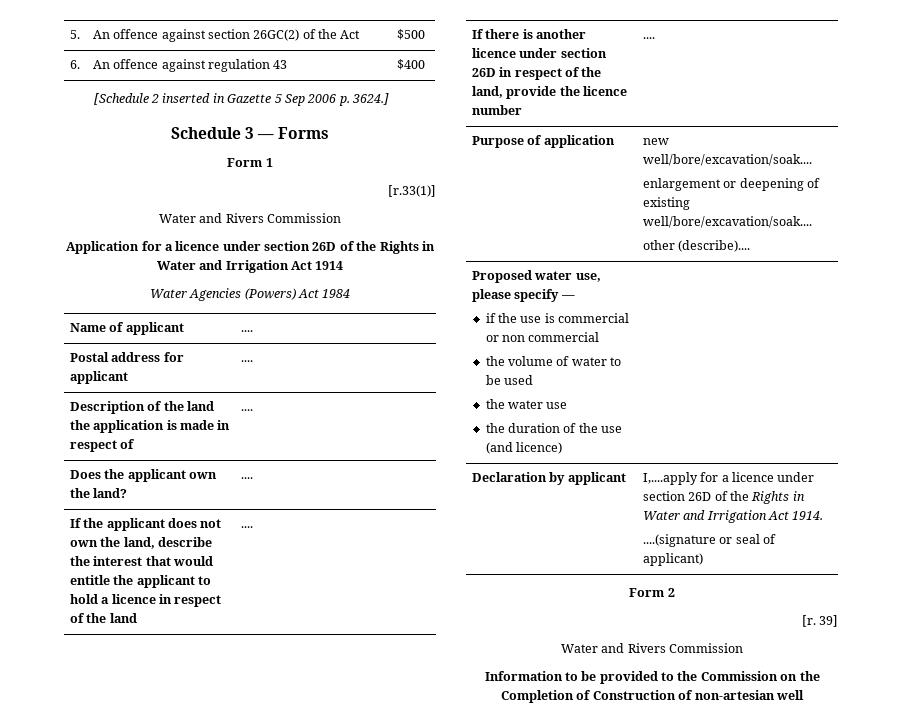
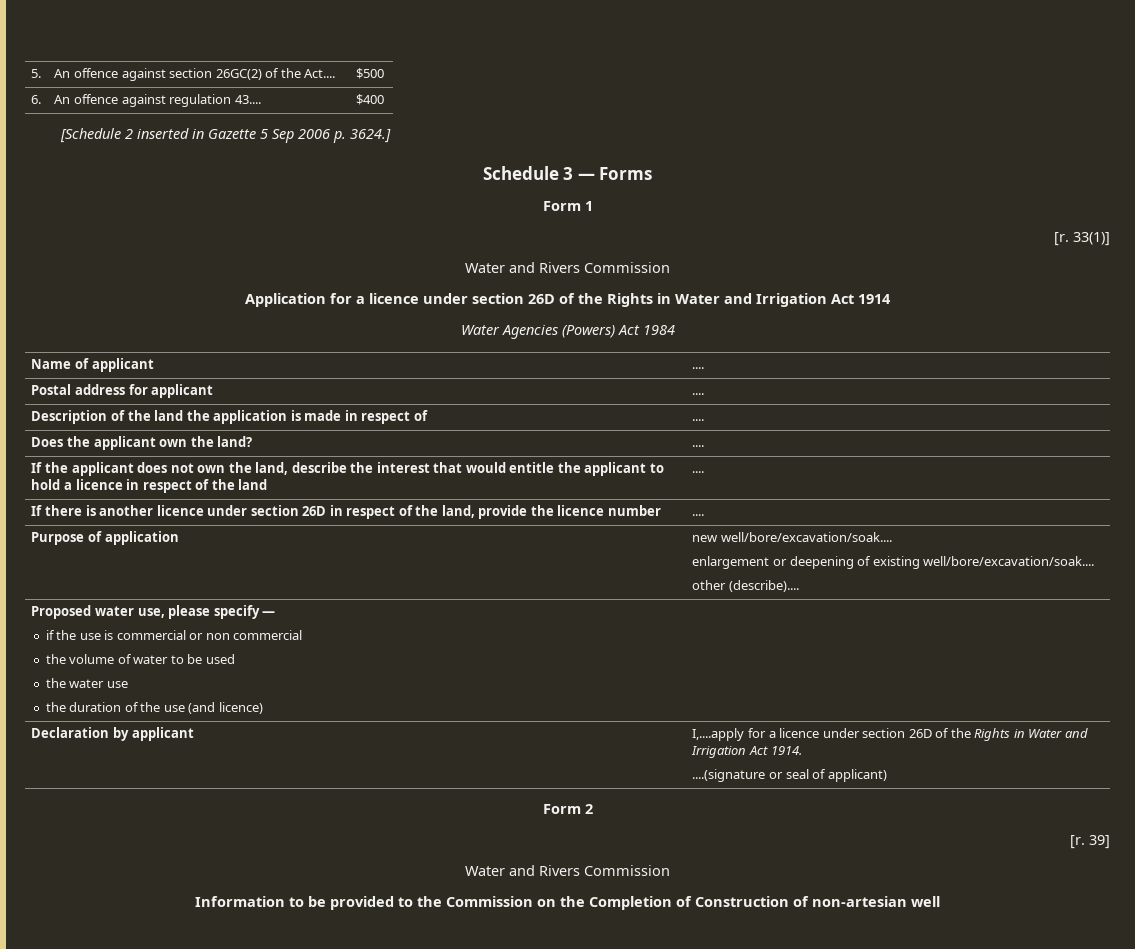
[340,30,361,39] Act -> [304,69,336,78] Act....
[273,60,288,69] 43 -> [234,95,261,104] 43....
[388,185,436,197] [r.33(1)] -> [1054,232,1110,246] [r. 33(1)]

